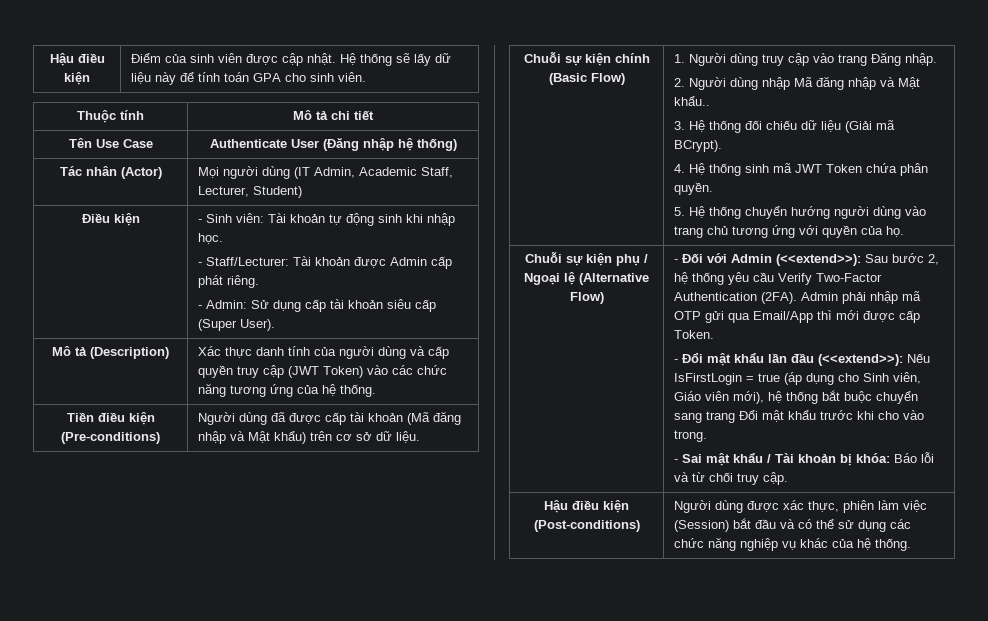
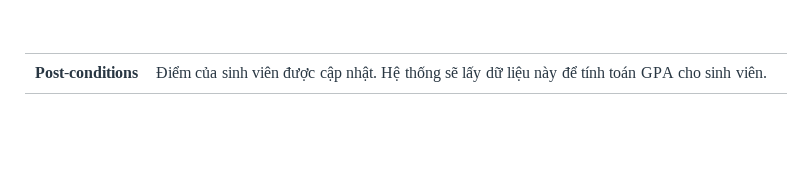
[49,53,105,66] [64,72,90,85] Hậu điều kiện -> [35,66,138,78] Post-conditions
[77,110,144,123] [293,110,374,120] [68,138,153,148] [209,138,457,151] [59,166,162,179] [198,166,454,179] [198,186,303,198] [81,213,140,226] [198,213,456,226] [198,233,224,244] [198,256,453,269] [198,275,260,288] [198,299,437,312] [198,319,276,331] [52,346,169,359] [198,346,450,359] [198,365,448,378] [198,383,377,397] [66,412,155,425] [61,432,160,444] [198,411,462,425] [198,431,421,444] [523,52,650,66] [548,73,625,85] [674,52,938,66] [674,76,921,90] [674,96,711,106] [674,120,896,133] [674,140,723,152] [674,163,929,176] [674,182,714,195] [674,206,927,219] [674,225,905,238] [525,252,648,266] [524,272,649,285] [569,292,604,304] [674,253,940,266] [674,272,883,285] [674,291,922,304] [674,310,921,323] [674,330,715,339] [674,352,931,366] [674,372,922,385] [674,390,919,404] [674,410,925,423] [674,430,708,442] [674,452,935,466] [674,472,789,485] [544,500,629,513] [533,520,640,532] [674,500,928,513] [674,518,912,532] [674,537,912,551] // Thuộc tính | Mô tả chi tiết // Tên Use Case | Authenticate User (Đăng nhập hệ thống) // Tác nhân (Actor) | Mọi người dùng (IT Admin, Academic Staff, Lecturer, Student) // Điều kiện | - Sinh viên: Tài khoản tự động sinh khi nhập học. // - Staff/Lecturer: Tài khoản được Admin cấp phát riêng. // - Admin: Sử dụng cấp tài khoản siêu cấp (Super User). // Mô tả (Description) | Xác thực danh tính của người dùng và cấp quyền truy cập (JWT Token) vào các chức năng tương ứng của hệ thống. // Tiền điều kiện (Pre-conditions) | Người dùng đã được cấp tài khoản (Mã đăng nhập và Mật khẩu) trên cơ sở dữ liệu. // Chuỗi sự kiện chính (Basic Flow) | 1. Người dùng truy cập vào trang Đăng nhập. // 2. Người dùng nhập Mã đăng nhập và Mật khẩu.. // 3. Hệ thống đối chiếu dữ liệu (Giải mã BCrypt). // 4. Hệ thống sinh mã JWT Token chứa phân quyền. // 5. Hệ thống chuyển hướng người dùng vào trang chủ tương ứng với quyền của họ. // Chuỗi sự kiện phụ / Ngoại lệ (Alternative Flow) | - Đối với Admin (<<extend>>): Sau bước 2, hệ thống yêu cầu Verify Two-Factor Authentication (2FA). Admin phải nhập mã OTP gửi qua Email/App thì mới được cấp Token. // - Đổi mật khẩu lần đầu (<<extend>>): Nếu IsFirstLogin = true (áp dụng cho Sinh viên, Giáo viên mới), hệ thống bắt buộc chuyển sang trang Đổi mật khẩu trước khi cho vào trong. // - Sai mật khẩu / Tài khoản bị khóa: Báo lỗi và từ chối truy cập. // Hậu điều kiện (Post-conditions) | Người dùng được xác thực, phiên làm việc (Session) bắt đầu và có thể sử dụng các chức năng nghiệp vụ khác của hệ thống. -> (767, 72) none

